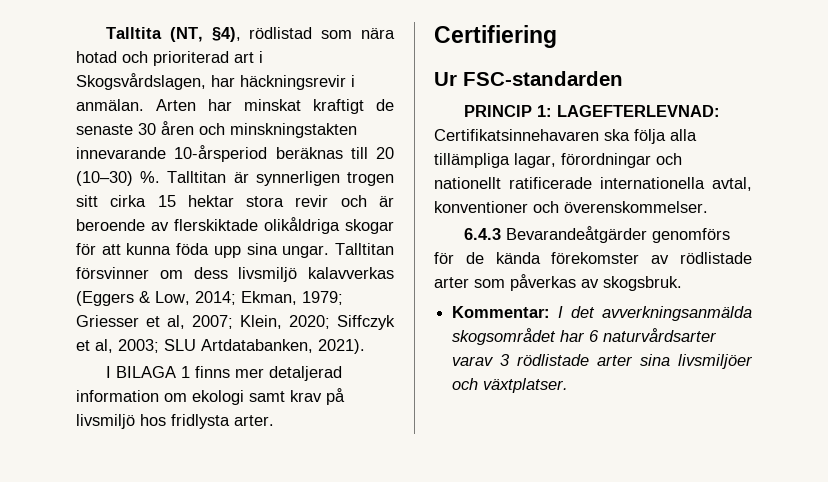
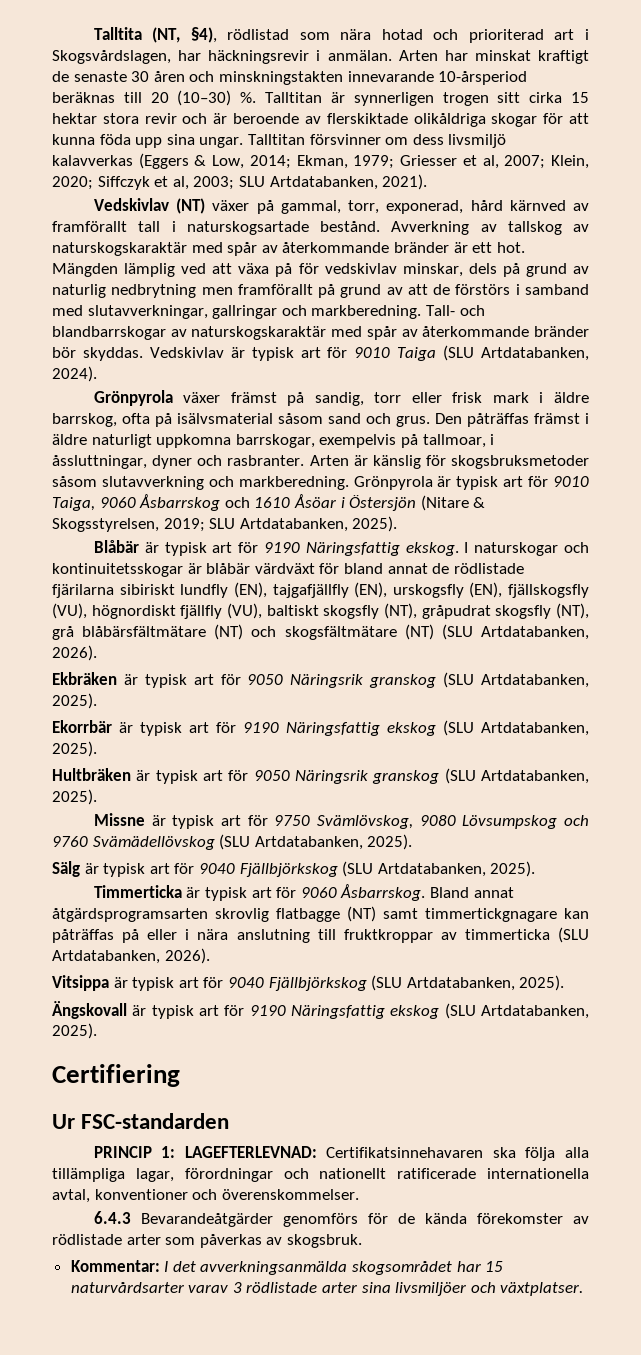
[106,366,343,381] [76,388,345,405] [76,414,274,429] I BILAGA 1 finns mer detaljerad information om ekologi samt krav på livsmiljö hos fridlysta arter. -> [93,198,589,214] [52,221,589,235] [52,242,525,256] [52,263,589,277] [52,284,589,298] [52,305,485,319] [52,326,589,340] [52,345,589,361] [52,366,97,382] [93,390,589,406] [52,413,589,427] [52,434,495,448] [52,455,589,469] [52,476,589,490] [52,494,486,511] [52,516,398,532] [93,540,589,556] [52,563,524,577] [52,582,589,598] [52,603,589,619] [52,624,589,640] [52,645,97,661] [52,672,589,688] [52,693,97,709] [52,720,589,736] [52,741,97,757] [52,768,589,784] [52,789,97,805] [93,813,589,829] [52,834,413,850] [52,861,536,877] [93,884,514,901] [52,906,589,922] [52,927,590,943] [52,948,210,964] [52,975,565,991] [52,1001,589,1019] [52,1023,97,1039] Vedskivlav (NT) växer på gammal, torr, exponerad, hård kärnved av framförallt tall i naturskogsartade bestånd. Avverkning av tallskog av naturskogskaraktär med spår av återkommande bränder är ett hot. Mängden lämplig ved att växa på för vedskivlav minskar, dels på grund av naturlig nedbrytning men framförallt på grund av att de förstörs i samband med slutavverkningar, gallringar och markberedning. Tall- och blandbarrskogar av naturskogskaraktär med spår av återkommande bränder bör skyddas. Vedskivlav är typisk art för 9010 Taiga (SLU Artdatabanken, 2024). // Grönpyrola växer främst på sandig, torr eller frisk mark i äldre barrskog, ofta på isälvsmaterial såsom sand och grus. Den påträffas främst i äldre naturligt uppkomna barrskogar, exempelvis på tallmoar, i åssluttningar, dyner och rasbranter. Arten är känslig för skogsbruksmetoder såsom slutavverkning och markberedning. Grönpyrola är typisk art för 9010 Taiga, 9060 Åsbarrskog och 1610 Åsöar i Östersjön (Nitare & Skogsstyrelsen, 2019; SLU Artdatabanken, 2025). // Blåbär är typisk art för 9190 Näringsfattig ekskog. I naturskogar och kontinuitetsskogar är blåbär värdväxt för bland annat de rödlistade fjärilarna sibiriskt lundfly (EN), tajgafjällfly (EN), urskogsfly (EN), fjällskogsfly (VU), högnordiskt fjällfly (VU), baltiskt skogsfly (NT), gråpudrat skogsfly (NT), grå blåbärsfältmätare (NT) och skogsfältmätare (NT) (SLU Artdatabanken, 2026). // Ekbräken är typisk art för 9050 Näringsrik granskog (SLU Artdatabanken, 2025). // Ekorrbär är typisk art för 9190 Näringsfattig ekskog (SLU Artdatabanken, 2025). // Hultbräken är typisk art för 9050 Näringsrik granskog (SLU Artdatabanken, 2025). // Missne är typisk art för 9750 Svämlövskog, 9080 Lövsumpskog och 9760 Svämädellövskog (SLU Artdatabanken, 2025). // Sälg är typisk art för 9040 Fjällbjörkskog (SLU Artdatabanken, 2025). // Timmerticka är typisk art för 9060 Åsbarrskog. Bland annat åtgärdsprogramsarten skrovlig flatbagge (NT) samt timmertickgnagare kan påträffas på eller i nära anslutning till fruktkroppar av timmerticka (SLU Artdatabanken, 2026). // Vitsippa är typisk art för 9040 Fjällbjörkskog (SLU Artdatabanken, 2025). // Ängskovall är typisk art för 9190 Näringsfattig ekskog (SLU Artdatabanken, 2025).
[589,330,600,342] 6 -> [485,1261,504,1272] 15

